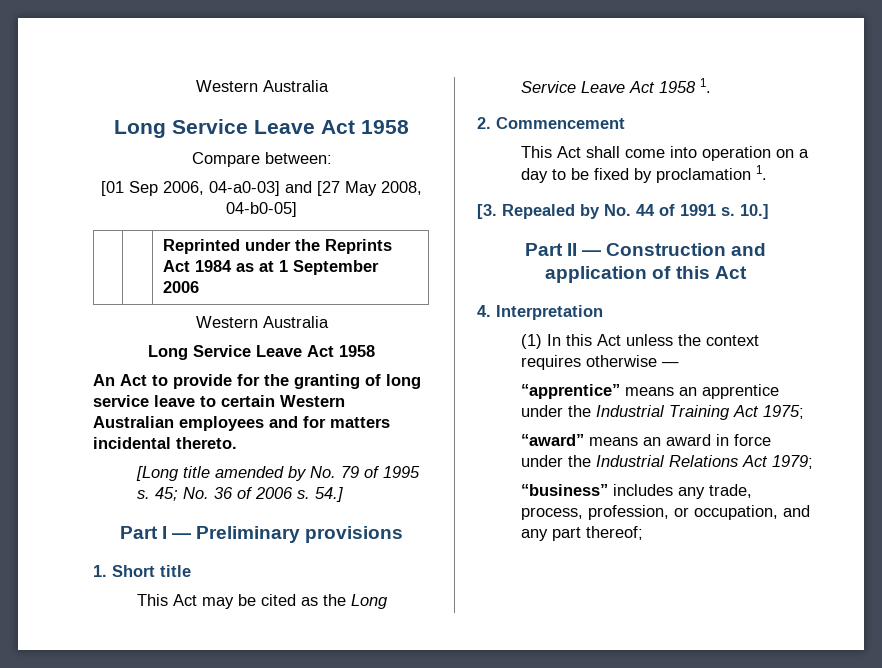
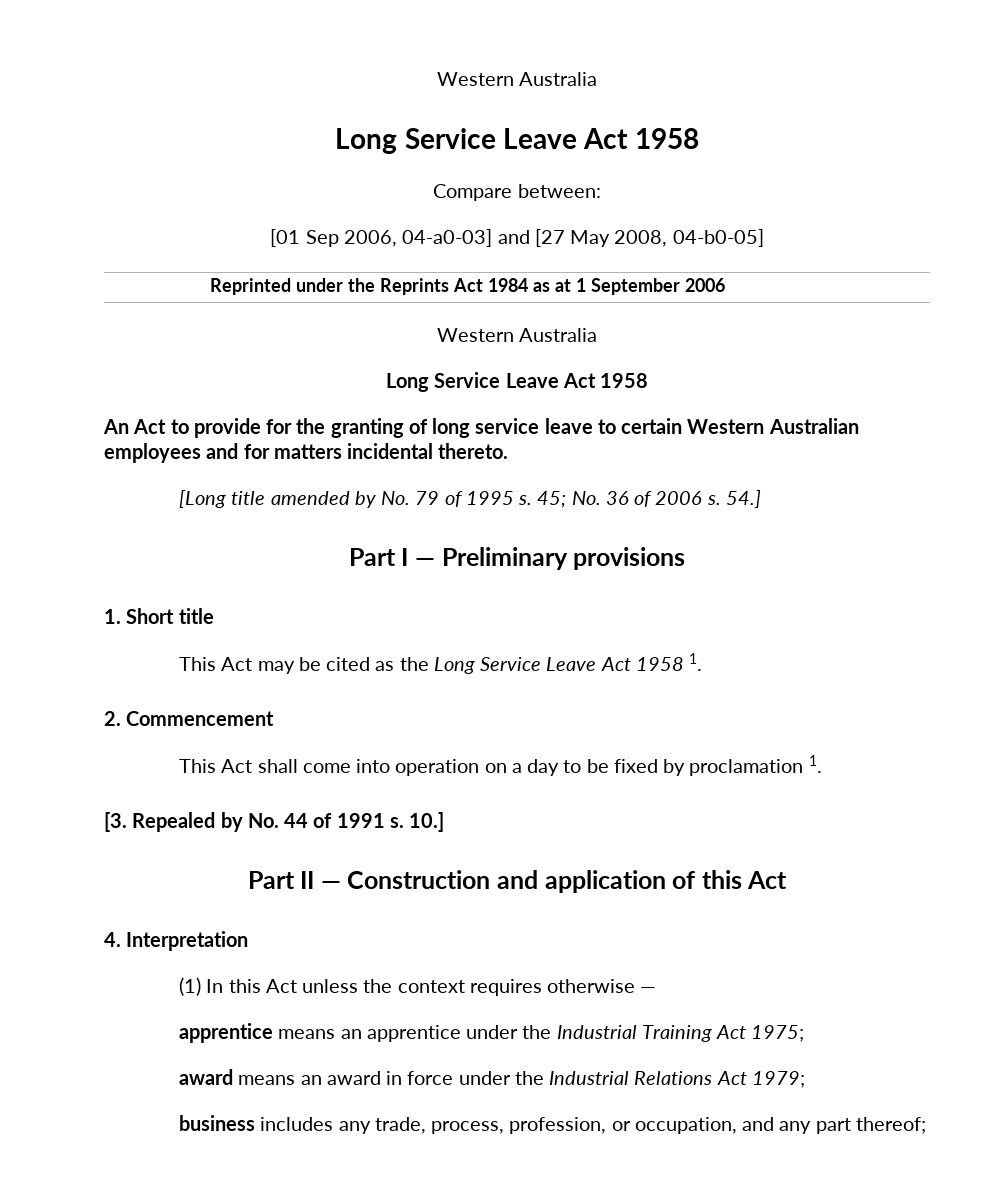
[520,384,620,399] “apprentice” -> [178,1023,273,1043] apprentice
[520,434,584,446] “award” -> [178,1069,233,1085] award
[520,484,608,496] “business” -> [178,1115,255,1131] business

